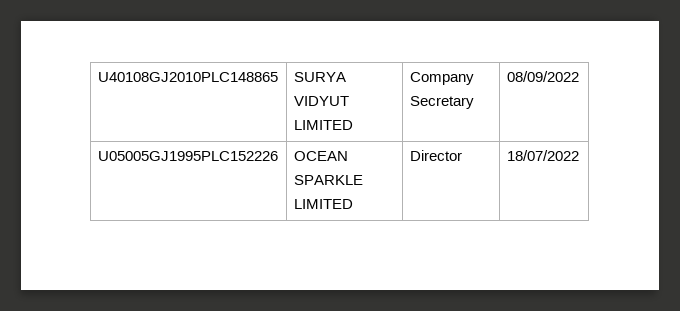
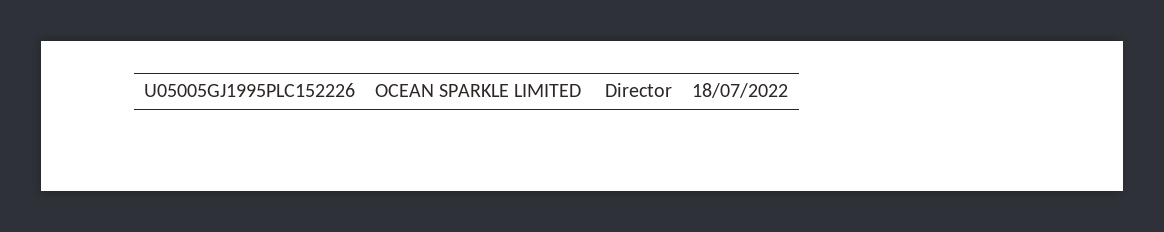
[97,72,278,82] [293,72,346,82] [293,96,349,106] [293,120,353,130] [409,72,474,85] [409,96,474,109] [506,71,579,82] U40108GJ2010PLC148865 | SURYA VIDYUT LIMITED | Company Secretary | 08/09/2022 // -> (143, 90) none

